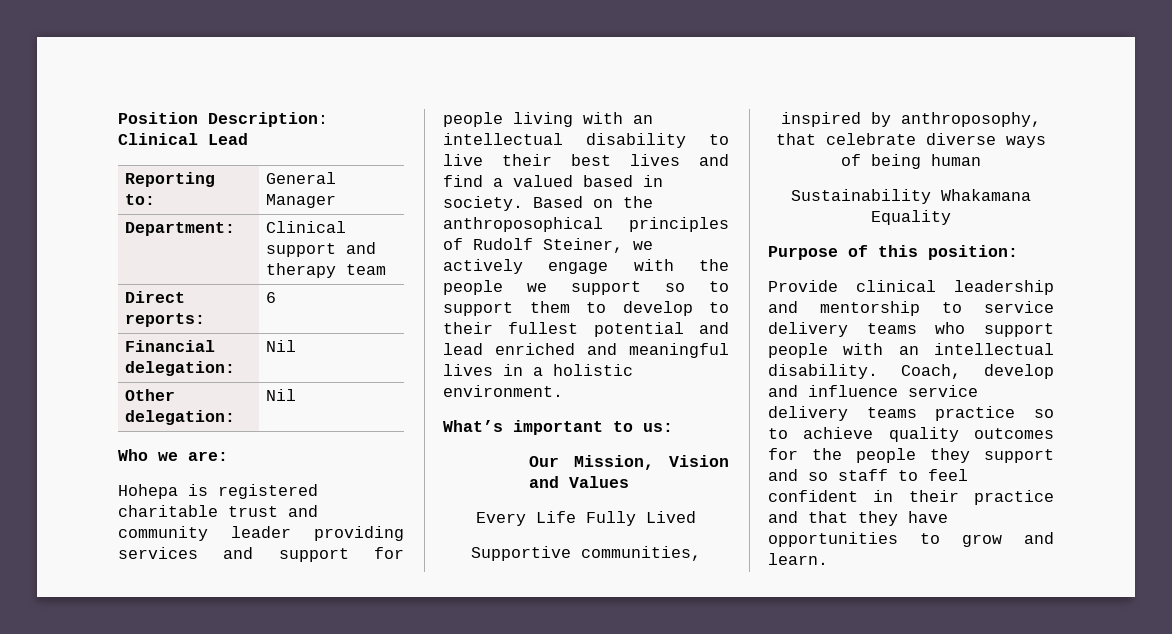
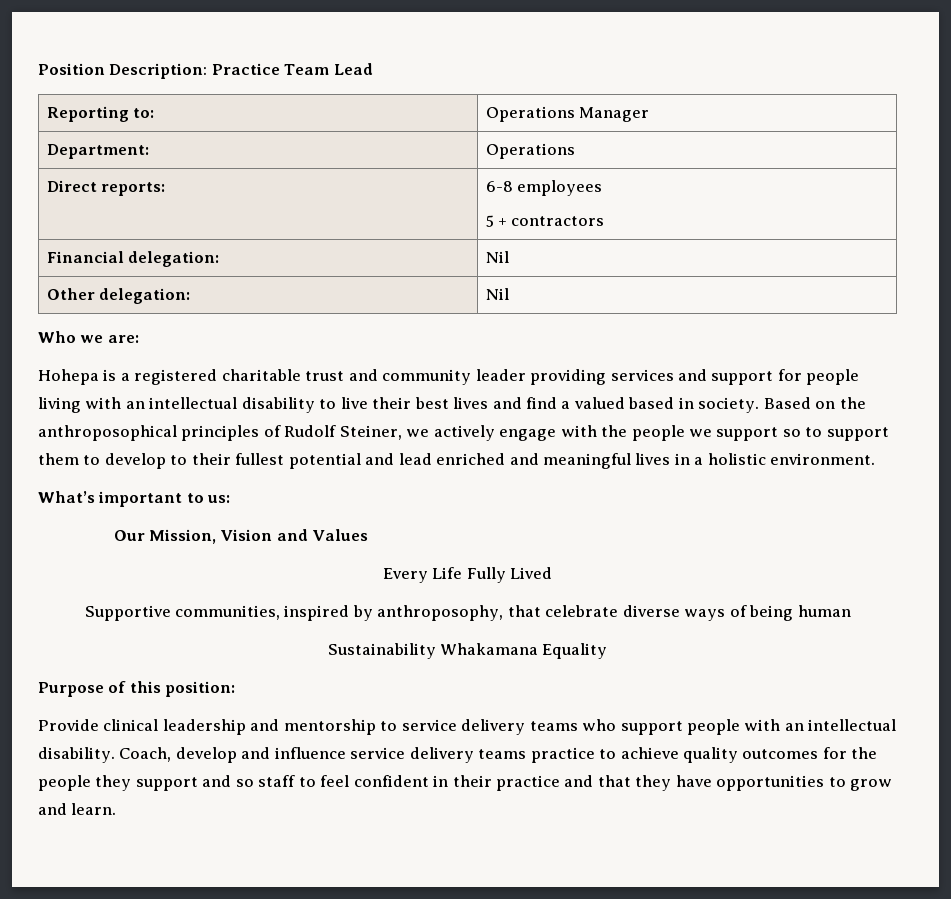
[118,133,198,145] Clinical -> [211,63,330,75] Practice Team
[265,172,336,184] General -> [485,106,575,122] Operations
[265,221,346,233] [265,242,376,257] [265,263,386,278] [124,291,185,303] [124,313,205,327] [265,292,276,303] Clinical support and therapy team // Direct reports: | 6 -> [485,143,575,159] [46,180,165,196] [485,180,602,196] [485,215,605,227] Operations // Direct reports: | 6-8 employees // 5 + contractors
(208, 490) none -> [120,373,130,381] a
[1034,409,1054,418] so -> (595, 755) none

